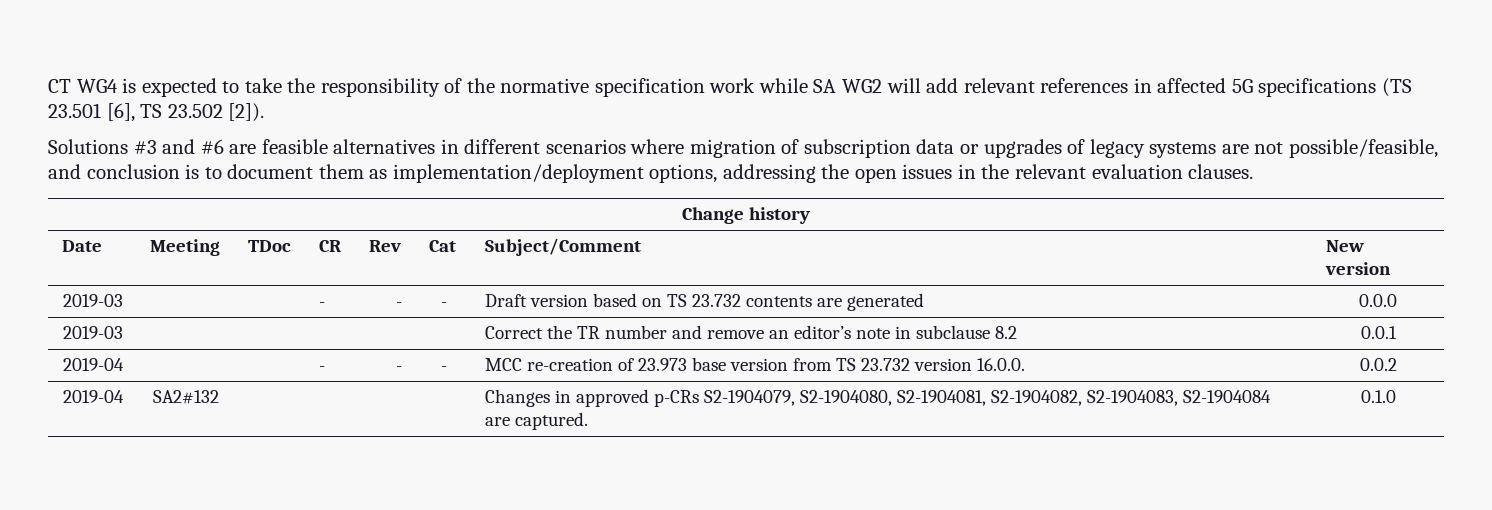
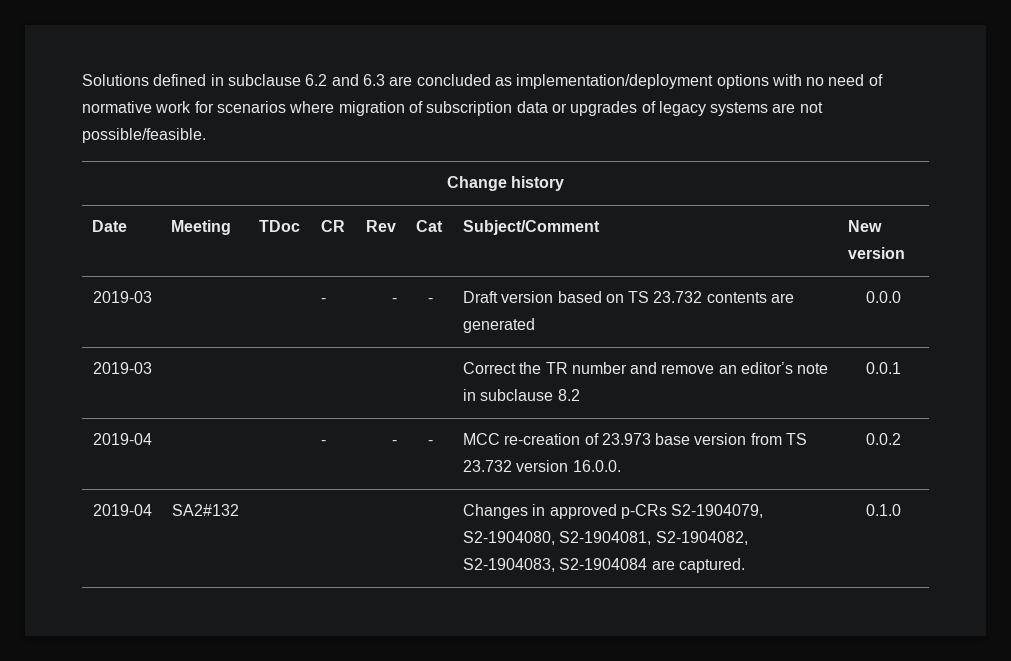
[48,78,1412,97] [48,103,265,122] [48,139,541,154] CT WG4 is expected to take the responsibility of the normative specification work while SA WG2 will add relevant references in affected 5G specifications (TS 23.501 [6], TS 23.502 [2]). // Solutions #3 and #6 are feasible alternatives in different -> [82,74,883,89] [82,101,214,113] Solutions defined in subclause 6.2 and 6.3 are concluded as implementation/deployment options with no need of normative work for
[1288,139,1438,158] [48,164,1254,183] possible/feasible, and conclusion is to document them as implementation/deployment options, addressing the open issues in the relevant evaluation clauses. -> [82,128,206,143] possible/feasible.

